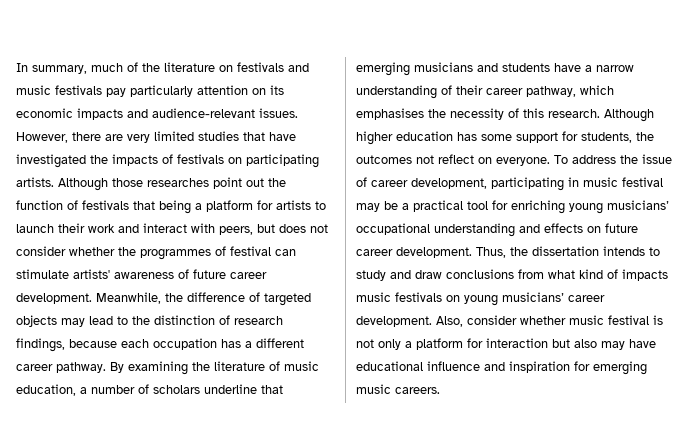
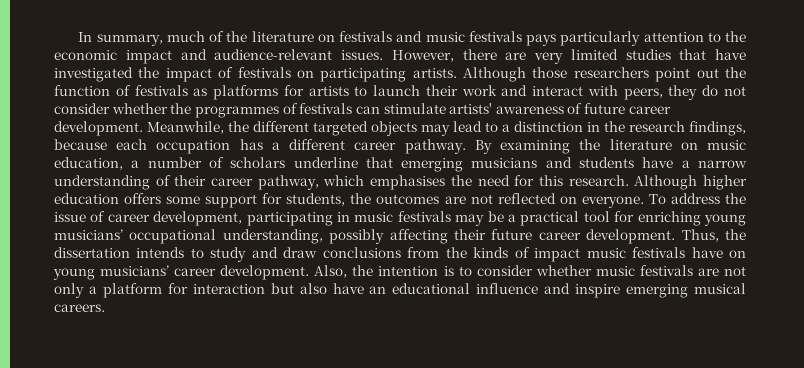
[106,88,126,97] pay -> [526,34,557,46] pays
[252,85,284,95] [16,108,123,120] on its economic impacts -> [707,31,746,42] [54,50,172,64] to the economic impact
[112,154,158,166] impacts -> [165,68,212,82] impact
[147,178,209,187] researches -> [573,67,649,78] researchers
[133,200,253,214] that being a platform -> [193,85,279,100] as platforms
[257,224,306,233] but does -> [668,85,719,100] they do
[230,246,271,256] festival -> [299,103,353,114] festivals
[187,292,260,302] difference of -> [253,121,309,132] different
[132,315,230,325] the distinction of -> [502,121,625,132] a distinction in the
[269,361,280,371] of -> [680,142,698,150] on
[450,108,519,120] necessity of -> [477,175,535,186] need for
[457,132,477,141] has -> [124,193,162,204] offers
[416,154,474,164] not reflect -> [444,193,556,204] are not reflected
[622,177,663,187] festival -> [397,211,451,222] festivals
[434,223,601,237] understanding and effects on -> [222,229,486,244] understanding, possibly affecting their
[548,269,668,281] [356,292,442,302] what kind of impacts music festivals -> [445,247,723,262] the kinds of impact music festivals have
(463, 321) none -> [352,265,472,276] the intention is to
[608,315,663,325] festival is -> [639,265,719,276] festivals are
[601,339,656,350] may have -> [332,283,387,294] have an
[509,361,647,375] [356,384,391,394] inspiration for emerging music -> [575,283,747,298] inspire emerging musical

